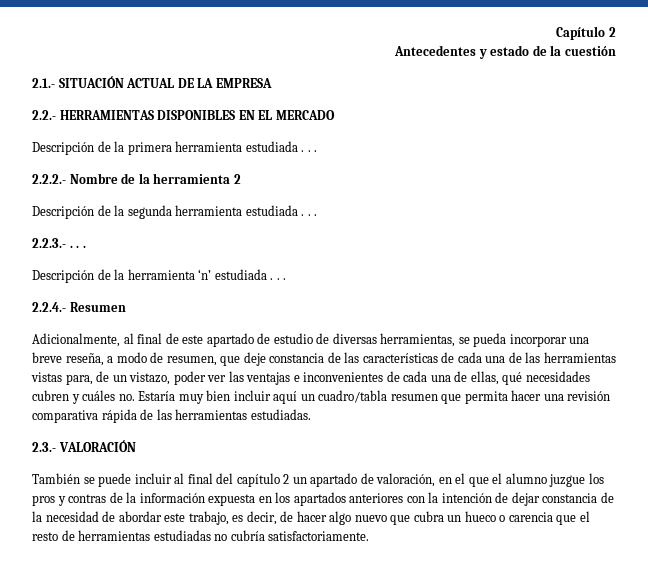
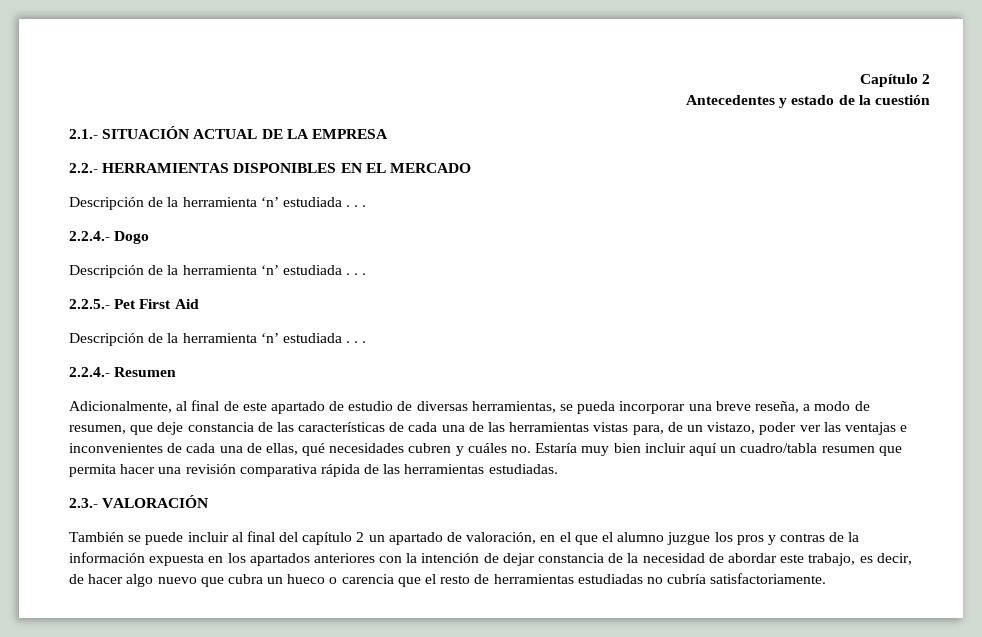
[127,141,318,155] [32,173,241,184] [32,205,318,219] [32,238,86,248] primera herramienta estudiada . . . // 2.2.2.- Nombre de la herramienta 2 // Descripción de la segunda herramienta estudiada . . . // 2.2.3.- . . . -> [182,197,367,207] [69,231,150,244] [69,265,367,278] [69,299,199,309] herramienta ‘n’ estudiada . . . // 2.2.4.- Dogo // Descripción de la herramienta ‘n’ estudiada . . . // 2.2.5.- Pet First Aid

